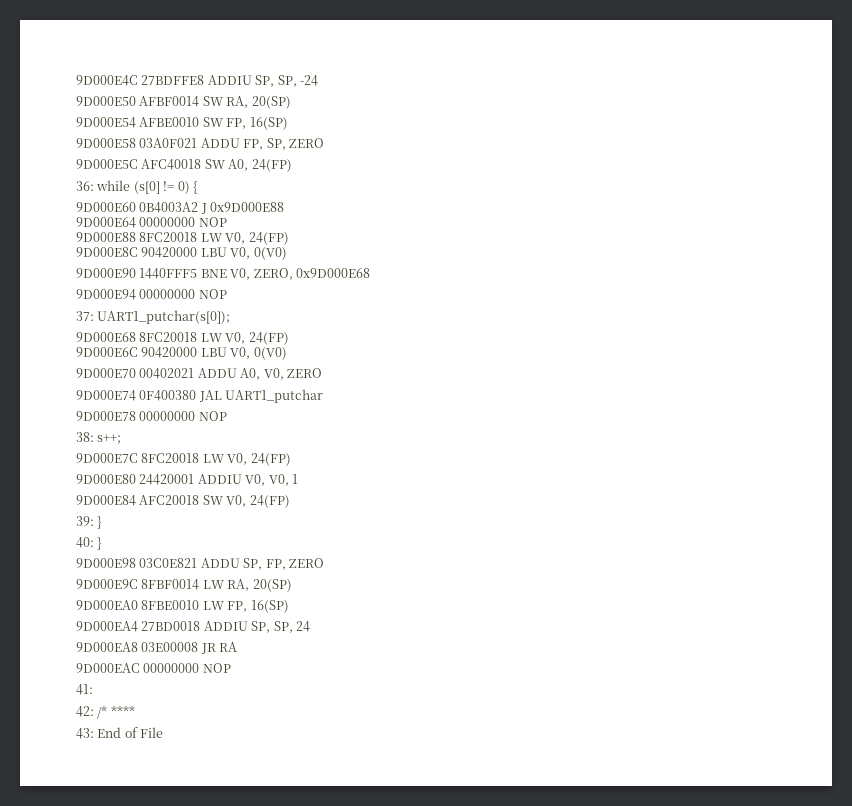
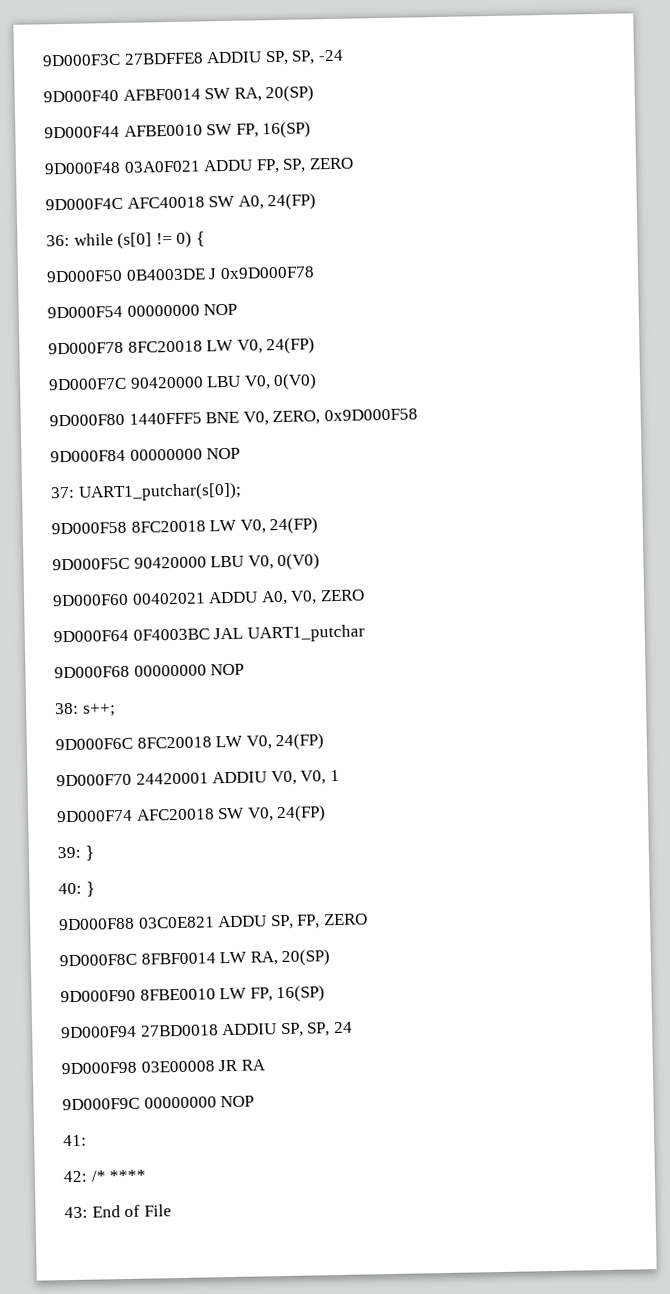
[76,75,138,86] 9D000E4C -> [42,53,121,67] 9D000F3C
[76,96,136,106] 9D000E50 -> [43,89,119,103] 9D000F40
[76,117,136,128] 9D000E54 -> [44,125,120,139] 9D000F44
[76,138,136,148] 9D000E58 -> [44,161,121,175] 9D000F48
[76,159,138,169] 9D000E5C -> [45,197,123,211] 9D000F4C
[76,202,285,214] [76,217,227,228] [76,232,289,245] [76,247,287,260] [76,268,136,278] 9D000E60 0B4003A2 J 0x9D000E88 // 9D000E64 00000000 NOP // 9D000E88 8FC20018 LW V0, 24(FP) // 9D000E8C 90420000 LBU V0, 0(V0) // 9D000E90 -> [46,266,315,283] [47,303,238,319] [48,337,316,355] [48,373,318,391] [49,413,125,427] 9D000F50 0B4003DE J 0x9D000F78 // 9D000F54 00000000 NOP // 9D000F78 8FC20018 LW V0, 24(FP) // 9D000F7C 90420000 LBU V0, 0(V0) // 9D000F80
[295,268,370,278] [76,289,136,300] 0x9D000E68 // 9D000E94 -> [323,408,418,422] [50,449,126,463] 0x9D000F58 // 9D000F84
[76,332,289,345] [76,347,287,360] [76,368,136,378] 9D000E68 8FC20018 LW V0, 24(FP) // 9D000E6C 90420000 LBU V0, 0(V0) // 9D000E70 -> [51,517,319,535] [52,553,321,571] [52,593,129,607] 9D000F58 8FC20018 LW V0, 24(FP) // 9D000F5C 90420000 LBU V0, 0(V0) // 9D000F60
[76,390,197,401] 9D000E74 0F400380 -> [53,628,210,643] 9D000F64 0F4003BC
[76,411,136,421] 9D000E78 -> [54,665,130,679] 9D000F68
[76,453,291,466] [76,474,136,484] 9D000E7C 8FC20018 LW V0, 24(FP) // 9D000E80 -> [55,733,325,751] [56,773,132,787] 9D000F6C 8FC20018 LW V0, 24(FP) // 9D000F70
[76,495,136,506] 9D000E84 -> [57,809,133,823] 9D000F74
[76,558,136,568] 9D000E98 -> [59,917,135,931] 9D000F88
[76,579,138,589] 9D000E9C -> [59,953,137,967] 9D000F8C
[76,600,138,610] 9D000EA0 -> [60,989,136,1003] 9D000F90
[76,621,138,632] 9D000EA4 -> [61,1025,137,1039] 9D000F94
[76,642,138,652] 9D000EA8 -> [61,1061,137,1075] 9D000F98
[76,663,140,673] 9D000EAC -> [62,1097,140,1111] 9D000F9C

